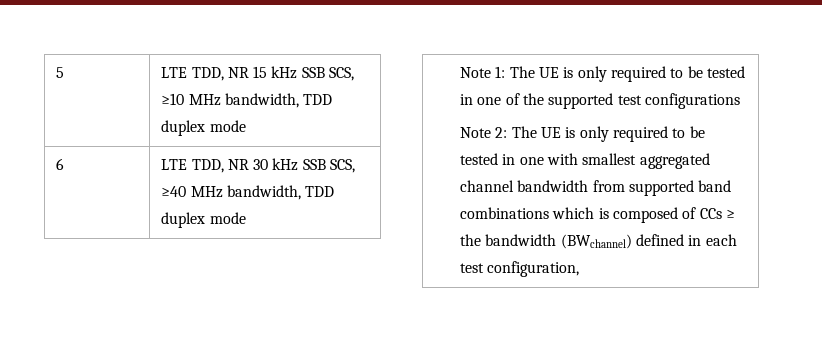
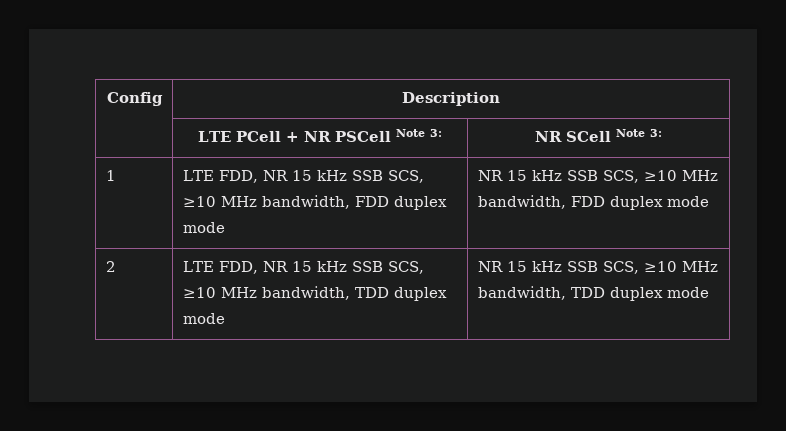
[56,67,65,78] [161,67,224,81] 5 | LTE TDD, -> [106,92,163,106] [402,92,500,106] [198,129,442,142] [535,129,662,142] [105,170,116,181] [182,170,424,183] [182,195,447,210] [182,222,225,233] [477,170,718,183] [477,195,709,210] [105,261,116,272] [182,261,258,274] Config | Description // | LTE PCell + NR PSCell Note 3: | NR SCell Note 3: // 1 | LTE FDD, NR 15 kHz SSB SCS, ≥10 MHz bandwidth, FDD duplex mode | NR 15 kHz SSB SCS, ≥10 MHz bandwidth, FDD duplex mode // 2 | LTE FDD,
[56,158,65,170] [161,158,356,173] [161,185,335,200] [161,212,246,228] [460,66,746,82] [460,93,741,109] [460,126,705,142] [460,153,710,169] [460,180,732,196] [460,207,736,223] [460,234,737,249] [460,261,580,277] // 6 | LTE TDD, NR 30 kHz SSB SCS, ≥40 MHz bandwidth, TDD duplex mode // Note 1: The UE is only required to be tested in one of the supported test configurations // Note 2: The UE is only required to be tested in one with smallest aggregated channel bandwidth from supported band combinations which is composed of CCs ≥ the bandwidth (BWchannel) defined in each test configuration, -> [477,261,718,274] [477,286,709,301] | NR 15 kHz SSB SCS, ≥10 MHz bandwidth, TDD duplex mode

